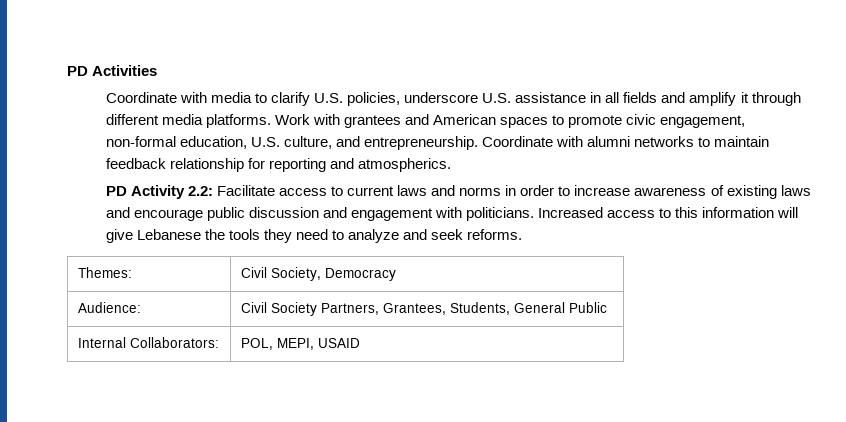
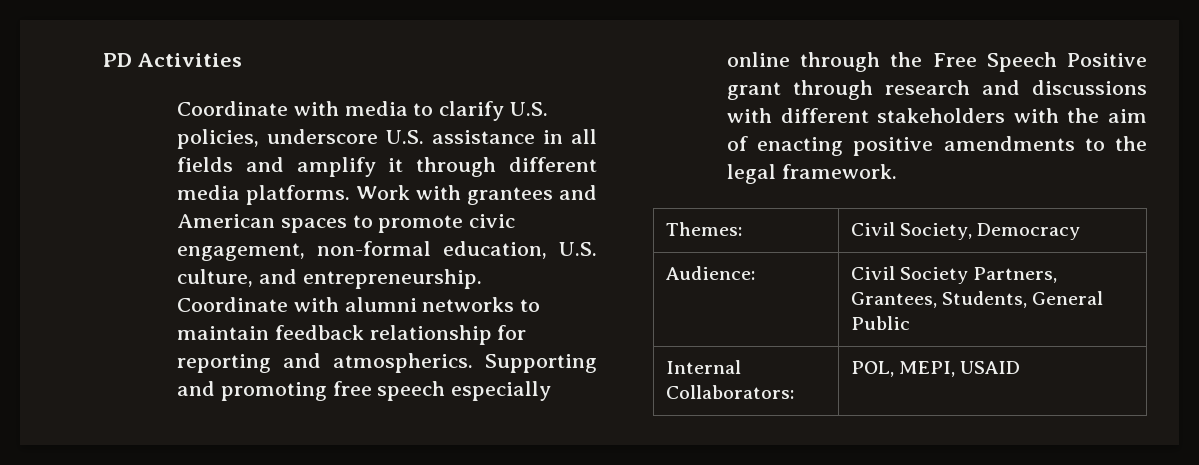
[105,185,811,199] [105,207,799,221] [105,229,523,243] // PD Activity 2.2: Facilitate access to current laws and norms in order to increase awareness of existing laws and encourage public discussion and engagement with politicians. Increased access to this information will give Lebanese the tools they need to analyze and seek reforms. -> [484,354,597,373] [176,381,552,401] [726,52,1147,72] [726,80,1147,100] [726,108,1147,123] [726,136,1147,156] [726,164,897,184] Supporting and promoting free speech especially online through the Free Speech Positive grant through research and discussions with different stakeholders with the aim of enacting positive amendments to the legal framework.

